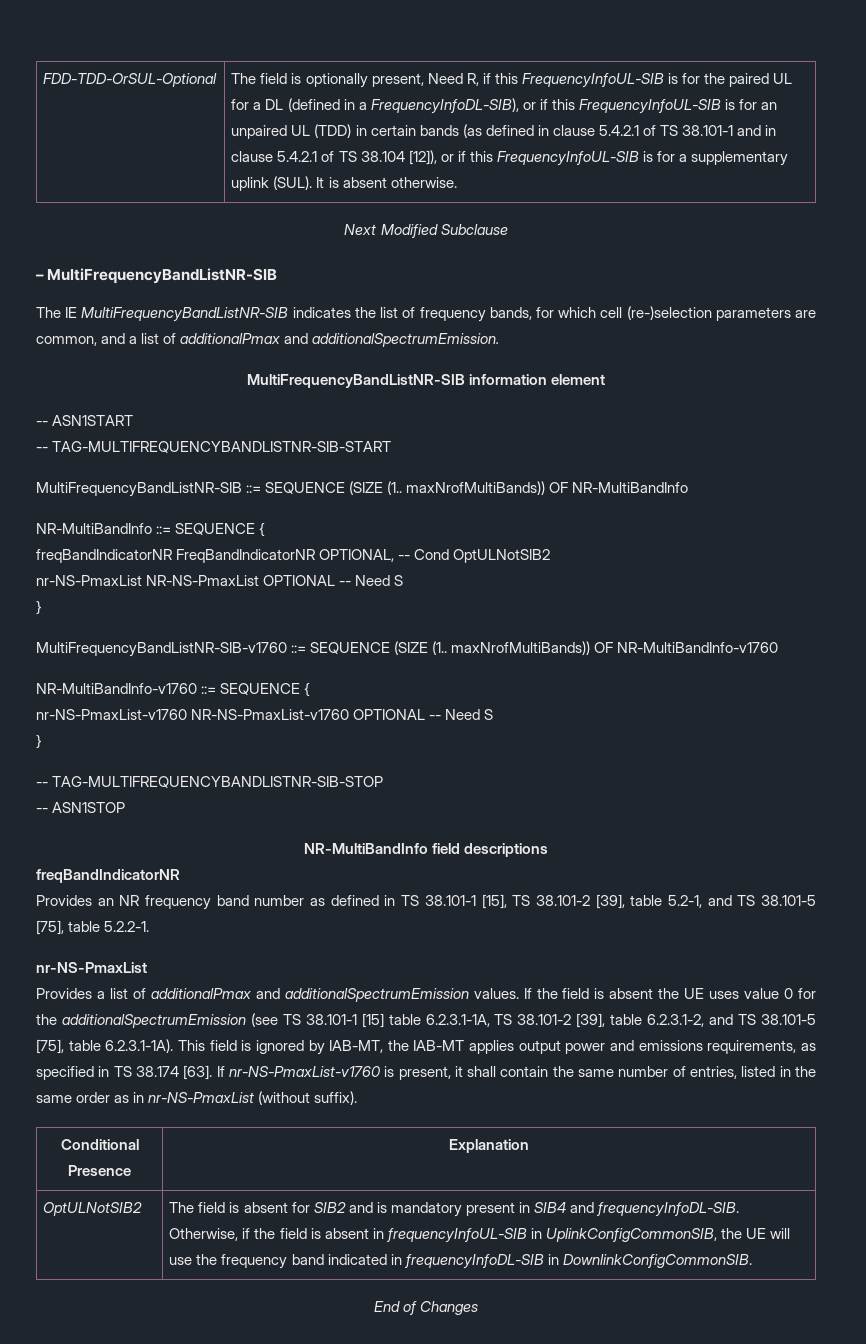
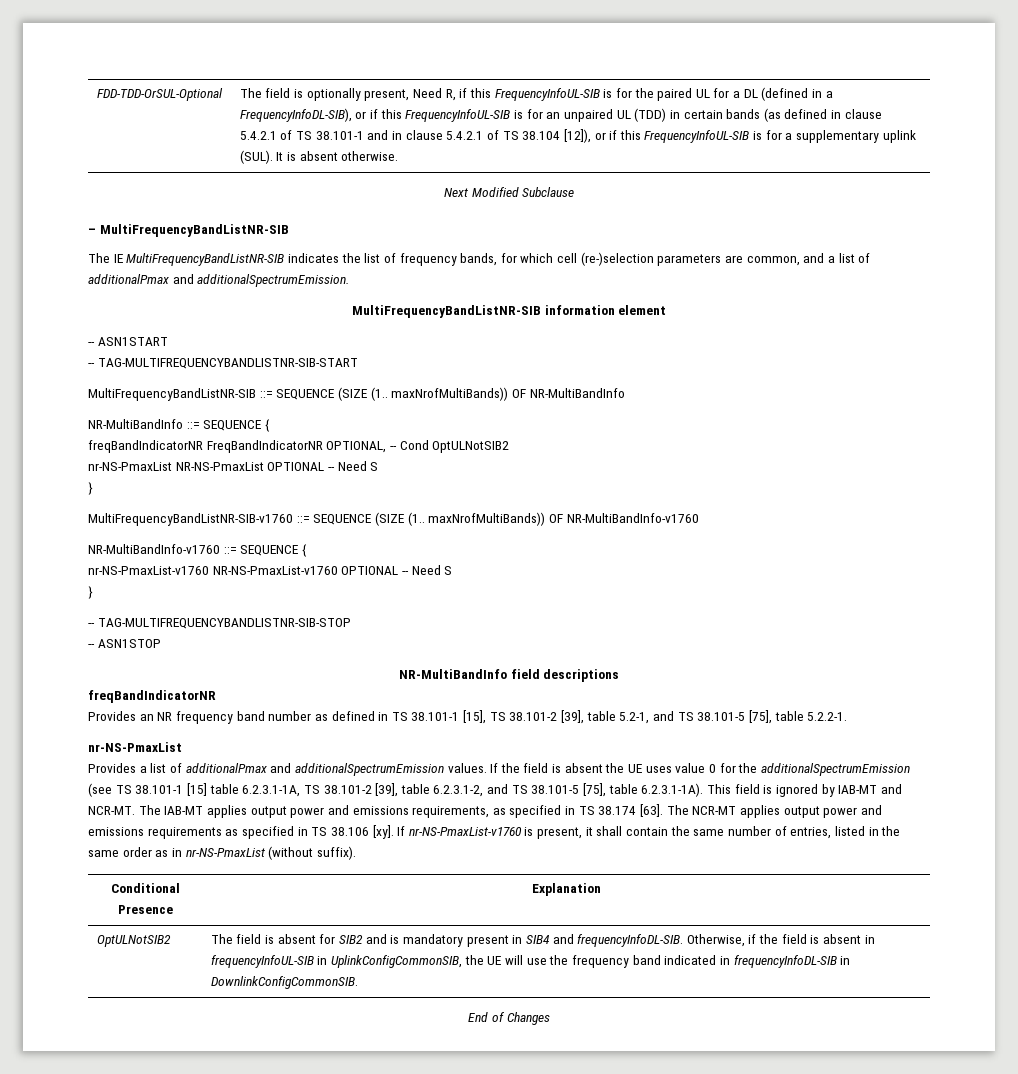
[329,1040,409,1053] IAB-MT, the -> [838,784,902,794] [88,805,161,815] IAB-MT and NCR-MT. The
(213, 1072) none -> [666,805,882,818] [88,825,394,839] The NCR-MT applies output power and emissions requirements as specified in TS 38.106 [xy].

